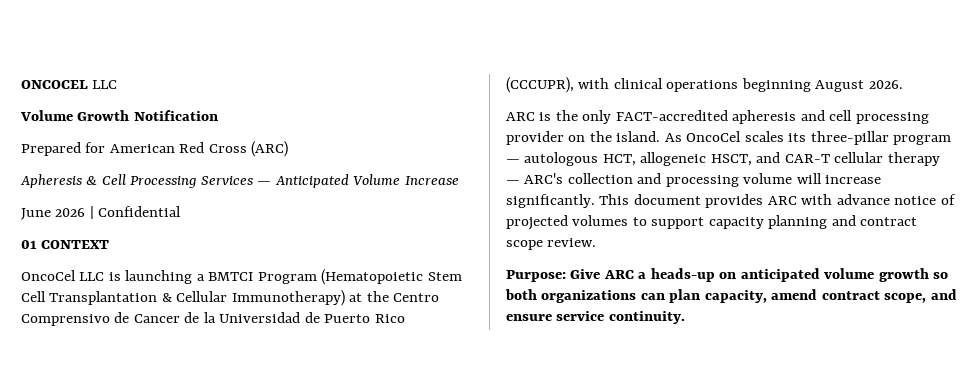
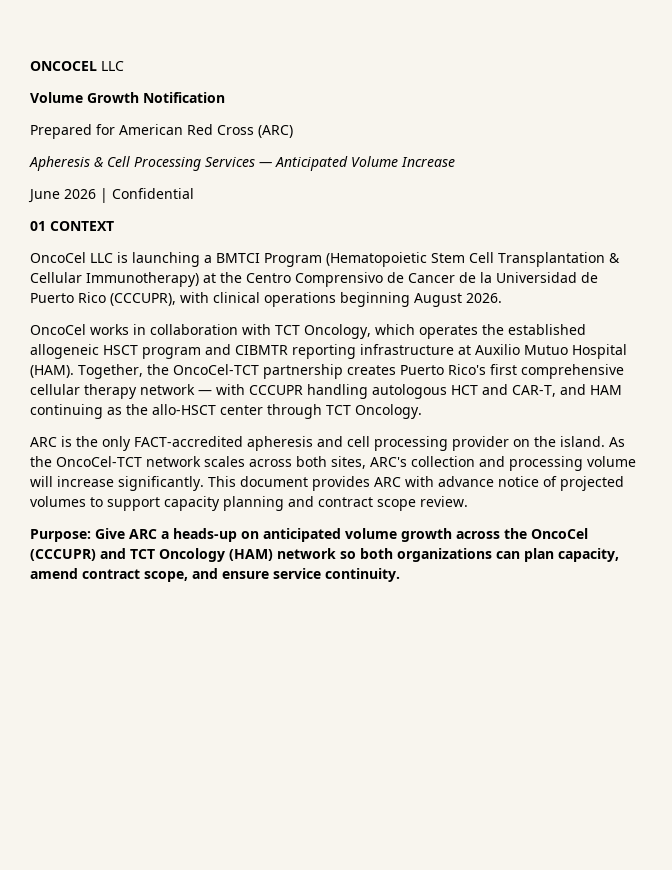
(903, 84) none -> [30,324,586,339] [30,344,627,359] [30,364,624,379] [30,384,622,399] [30,404,422,419] // OncoCel works in collaboration with TCT Oncology, which operates the established allogeneic HSCT program and CIBMTR reporting infrastructure at Auxilio Mutuo Hospital (HAM). Together, the OncoCel-TCT partnership creates Puerto Rico's first comprehensive cellular therapy network — with CCCUPR handling autologous HCT and CAR-T, and HAM continuing as the allo-HSCT center through TCT Oncology.
[686,131,952,145] [506,152,940,166] [506,180,520,184] OncoCel scales its three-pillar program — autologous HCT, allogeneic HSCT, and CAR-T cellular therapy — -> [30,456,366,469] the OncoCel-TCT network scales across both sites,
(929, 275) none -> [456,528,588,539] [30,548,336,562] across the OncoCel (CCCUPR) and TCT Oncology (HAM) network

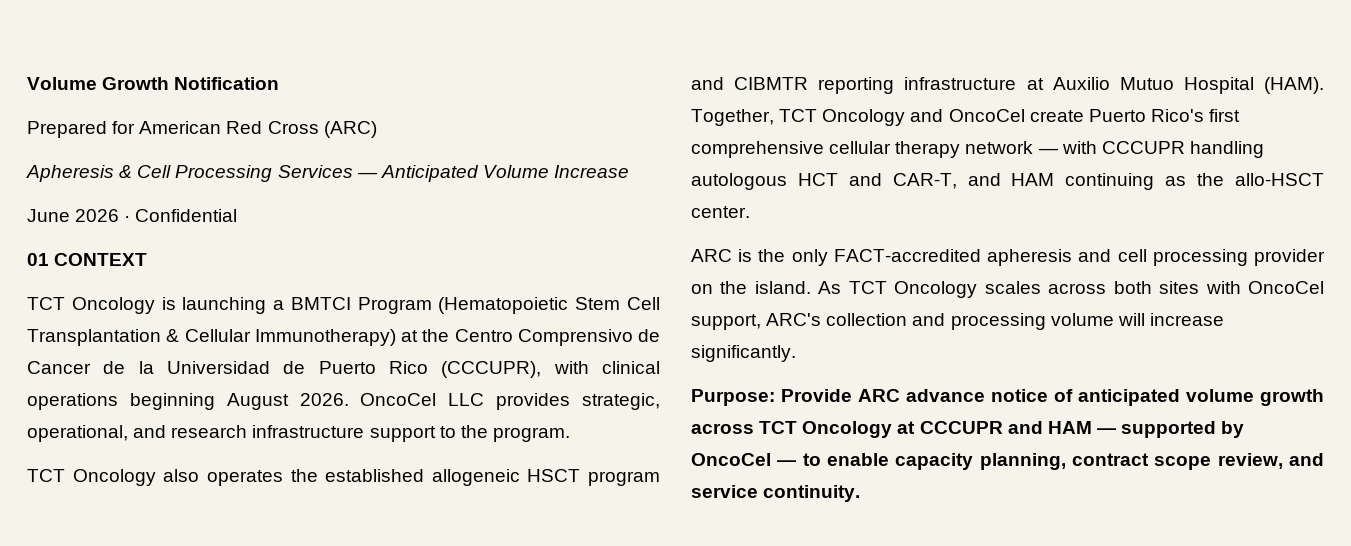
[30,61,124,71] ONCOCEL LLC // -> (27, 83) none
[100,188,108,203] | -> [124,216,131,222] ·
[30,252,113,263] OncoCel LLC -> [27,297,155,314] TCT Oncology
[30,324,415,339] // OncoCel works in collaboration with TCT Oncology, which -> [360,393,661,410] [27,425,570,442] [27,469,200,486] OncoCel LLC provides strategic, operational, and research infrastructure support to the program. // TCT Oncology also
[147,364,396,379] the OncoCel-TCT partnership creates -> [779,109,1084,126] TCT Oncology and OncoCel create
[220,404,422,419] center through TCT Oncology. -> [691,206,750,218] center.
[30,456,366,469] the OncoCel-TCT network scales across both sites, -> [848,281,1324,298] [691,314,761,330] TCT Oncology scales across both sites with OncoCel support,
[208,476,624,491] [30,496,468,511] [30,528,588,542] [30,548,619,562] [30,568,269,582] This document provides ARC with advance notice of projected volumes to support capacity planning and contract scope review. // Purpose: Give ARC a heads-up on anticipated volume growth across the OncoCel (CCCUPR) and TCT Oncology (HAM) network so both organizations can plan capacity, amend contract scope, and ensure -> [691,389,1324,406] [691,421,1245,438] [691,453,1324,470] // Purpose: Provide ARC advance notice of anticipated volume growth across TCT Oncology at CCCUPR and HAM — supported by OncoCel — to enable capacity planning, contract scope review, and

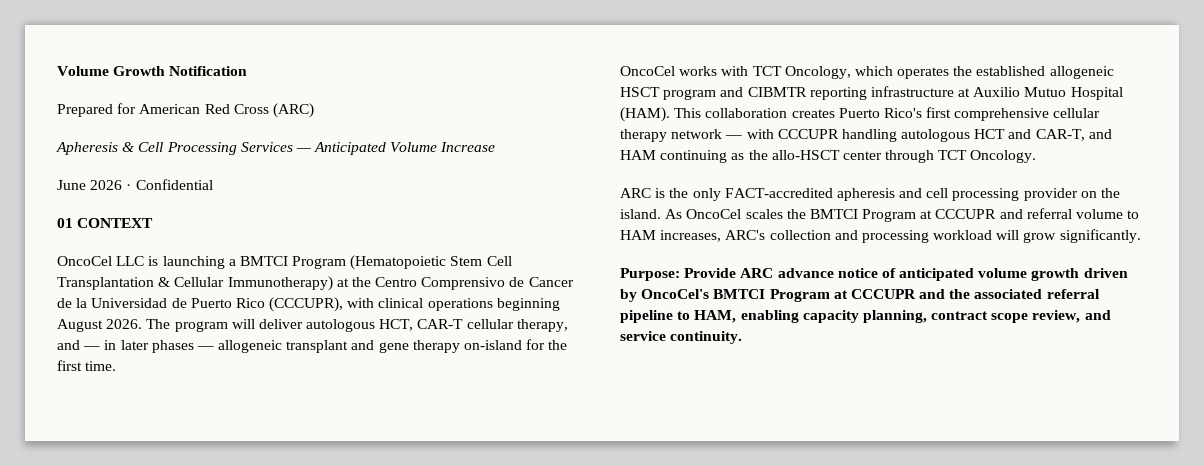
[27,297,155,314] TCT Oncology -> [57,256,145,266] OncoCel LLC
[360,393,661,410] [27,425,570,442] [27,469,200,486] OncoCel LLC provides strategic, operational, and research infrastructure support to the program. // TCT Oncology also -> [146,319,568,332] [57,339,568,353] [57,360,117,371] [620,66,893,79] The program will deliver autologous HCT, CAR-T cellular therapy, and — in later phases — allogeneic transplant and gene therapy on-island for the first time. // OncoCel works with TCT Oncology, which
[691,109,1084,126] Together, TCT Oncology and OncoCel create -> [674,108,835,118] This collaboration creates
[691,206,750,218] center. -> [842,150,1037,163] center through TCT Oncology.
[848,281,1324,298] [691,314,761,330] TCT Oncology scales across both sites with OncoCel support, -> [686,208,1140,222] [620,230,722,242] OncoCel scales the BMTCI Program at CCCUPR and referral volume to HAM increases,
[1050,313,1224,326] volume will increase -> [933,230,1057,243] workload will grow
[691,421,1245,438] [691,453,889,466] across TCT Oncology at CCCUPR and HAM — supported by OncoCel — to enable -> [1083,268,1128,278] [620,289,1100,302] [620,310,799,323] driven by OncoCel's BMTCI Program at CCCUPR and the associated referral pipeline to HAM, enabling

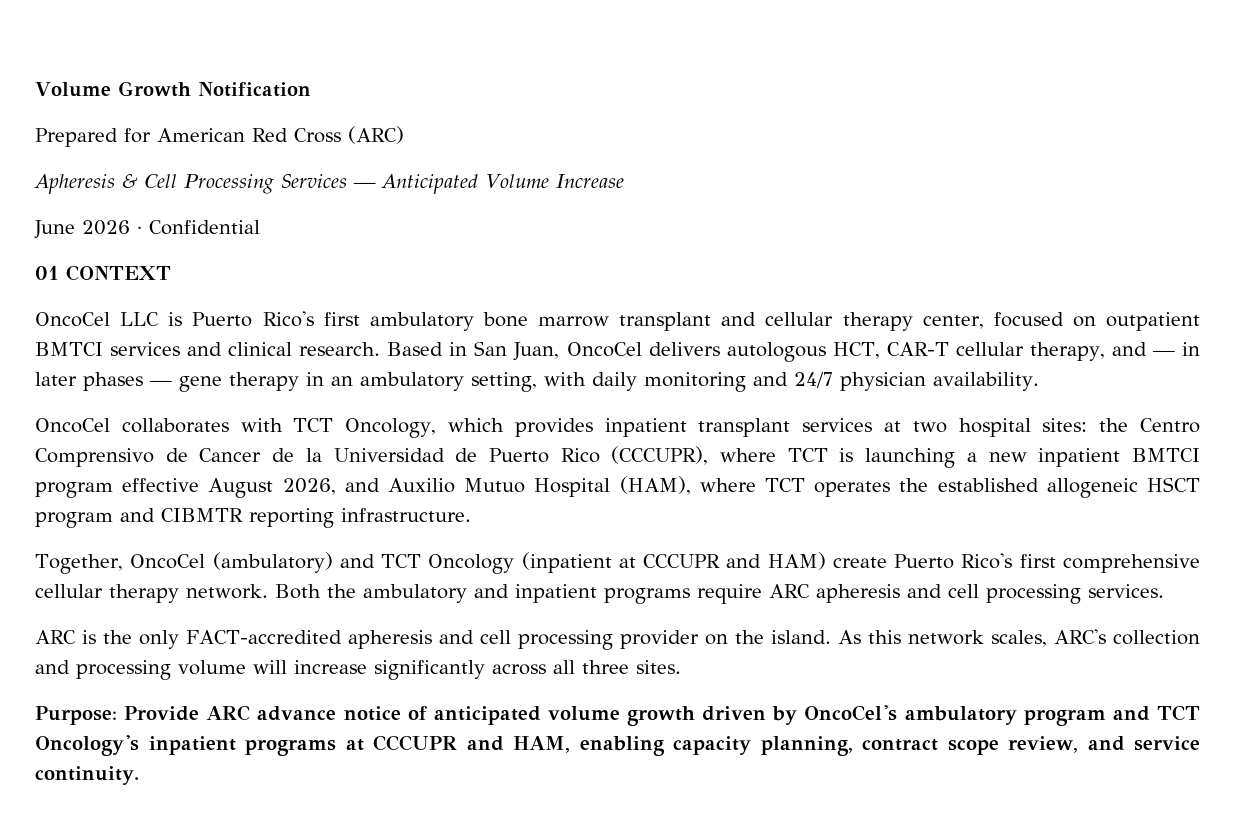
[162,255,512,270] [57,276,349,291] launching a BMTCI Program (Hematopoietic Stem Cell Transplantation & Cellular Immunotherapy) at -> [192,311,1200,331] [35,341,1200,362] [35,372,1039,392] [35,418,1088,438] Puerto Rico's first ambulatory bone marrow transplant and cellular therapy center, focused on outpatient BMTCI services and clinical research. Based in San Juan, OncoCel delivers autologous HCT, CAR-T cellular therapy, and — in later phases — gene therapy in an ambulatory setting, with daily monitoring and 24/7 physician availability. // OncoCel collaborates with TCT Oncology, which provides inpatient transplant services at two hospital sites:
[347,298,560,311] [57,319,568,332] [57,339,568,353] [57,360,117,371] [620,66,893,79] with clinical operations beginning August 2026. The program will deliver autologous HCT, CAR-T cellular therapy, and — in later phases — allogeneic transplant and gene therapy on-island for the first time. // OncoCel works with TCT Oncology, which -> [720,448,1201,468] [35,476,805,498] where TCT is launching a new inpatient BMTCI program effective August 2026, and Auxilio Mutuo Hospital (HAM), where TCT
[870,86,1123,100] [620,107,835,122] infrastructure at Auxilio Mutuo Hospital (HAM). This collaboration creates -> [341,508,471,522] [35,552,887,574] infrastructure. // Together, OncoCel (ambulatory) and TCT Oncology (inpatient at CCCUPR and HAM) create
[671,129,1112,142] [620,150,1037,163] network — with CCCUPR handling autologous HCT and CAR-T, and HAM continuing as the allo-HSCT center through TCT Oncology. -> [186,584,1164,604] network. Both the ambulatory and inpatient programs require ARC apheresis and cell processing services.
[686,208,1140,222] [620,229,1141,243] OncoCel scales the BMTCI Program at CCCUPR and referral volume to HAM increases, ARC's collection and processing workload will grow significantly. -> [867,629,1200,647] [35,660,681,680] this network scales, ARC's collection and processing volume will increase significantly across all three sites.
[713,289,1100,302] [620,310,691,323] BMTCI Program at CCCUPR and the associated referral pipeline to -> [904,705,1200,726] [35,735,504,756] ambulatory program and TCT Oncology's inpatient programs at CCCUPR and

